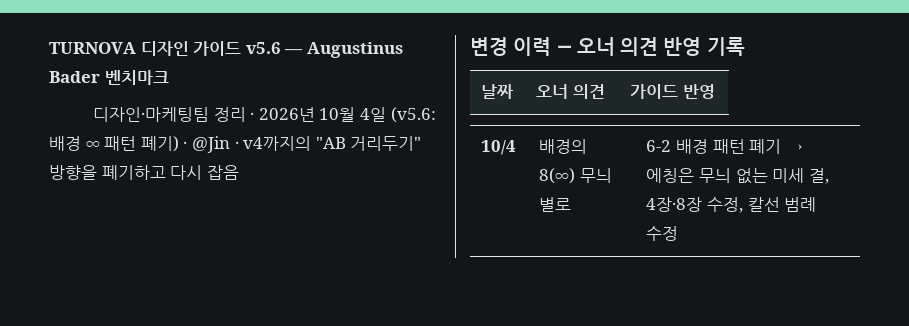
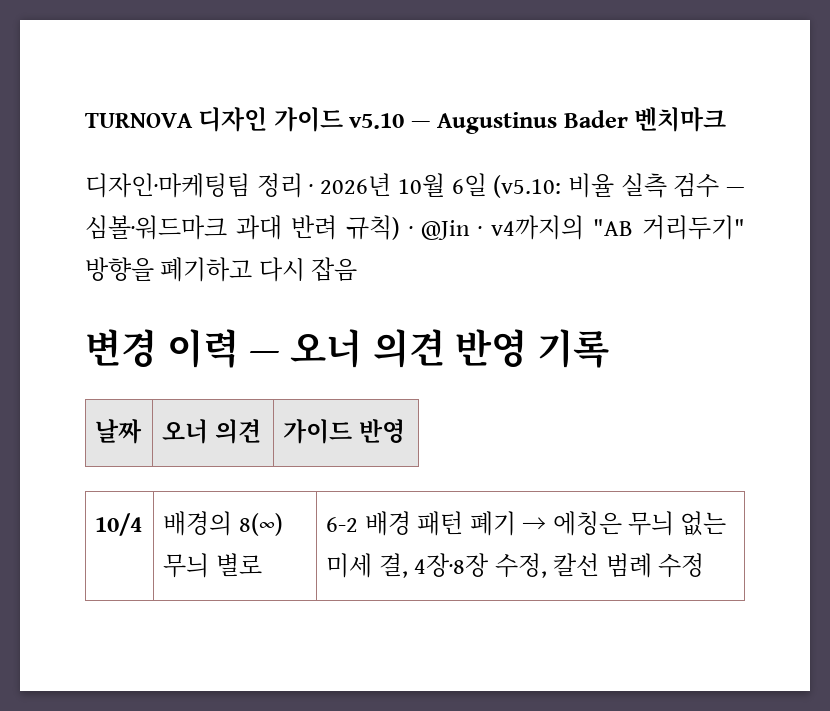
[245,42,281,54] v5.6 -> [349,113,405,129] v5.10
[359,107,436,123] [49,136,179,152] 4일 (v5.6: 배경 ∞ 패턴 폐기) -> [451,173,745,198] [85,215,400,240] 6일 (v5.10: 비율 실측 검수 — 심볼·워드마크 과대 반려 규칙)

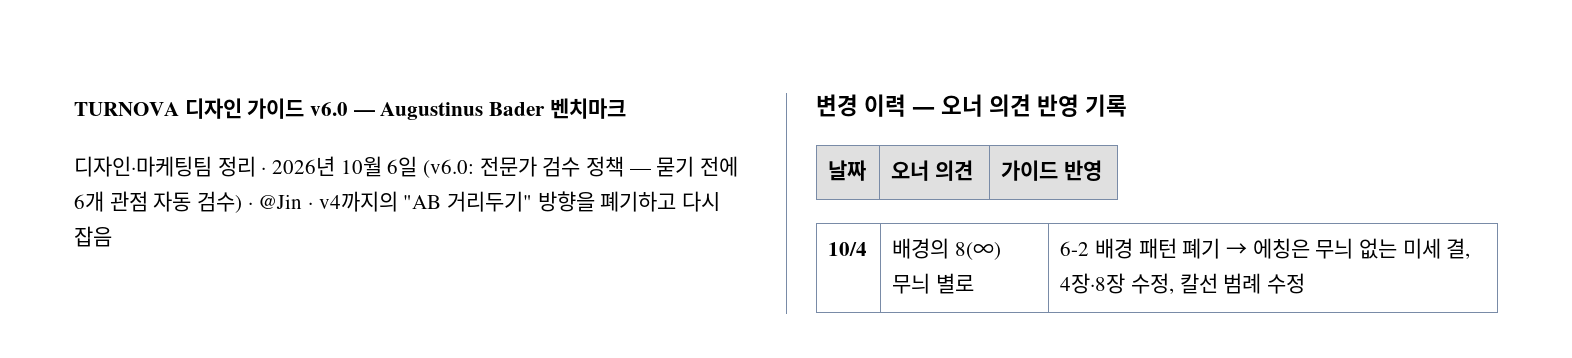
[349,113,405,129] v5.10 -> [310,102,349,116] v6.0
[493,173,745,198] [85,215,400,240] (v5.10: 비율 실측 검수 — 심볼·워드마크 과대 반려 규칙) -> [423,156,739,178] [74,191,243,213] (v6.0: 전문가 검수 정책 — 묻기 전에 6개 관점 자동 검수)

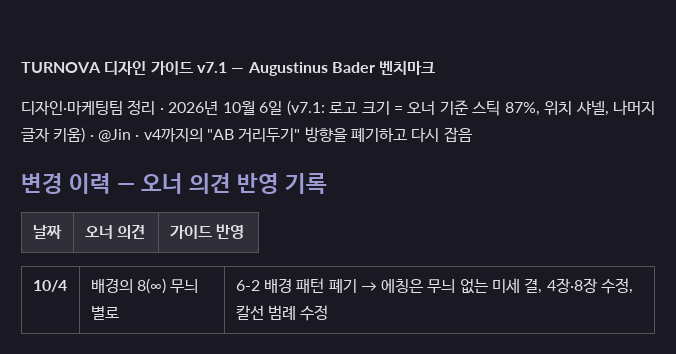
[310,102,349,116] v6.0 -> [196,62,227,73] v7.1
[423,156,739,178] [74,191,243,213] (v6.0: 전문가 검수 정책 — 묻기 전에 6개 관점 자동 검수) -> [286,100,655,116] [21,127,86,143] (v7.1: 로고 크기 = 오너 기준 스틱 87%, 위치 샤넬, 나머지 글자 키움)

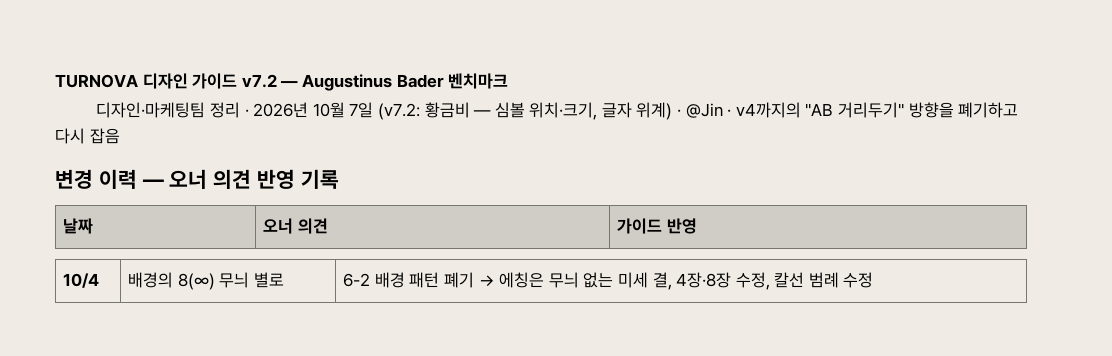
[196,62,227,73] v7.1 -> [241,74,277,88] v7.2
[259,100,655,116] [21,127,86,143] 6일 (v7.1: 로고 크기 = 오너 기준 스틱 87%, 위치 샤넬, 나머지 글자 키움) -> [349,102,673,120] 7일 (v7.2: 황금비 — 심볼 위치·크기, 글자 위계)

